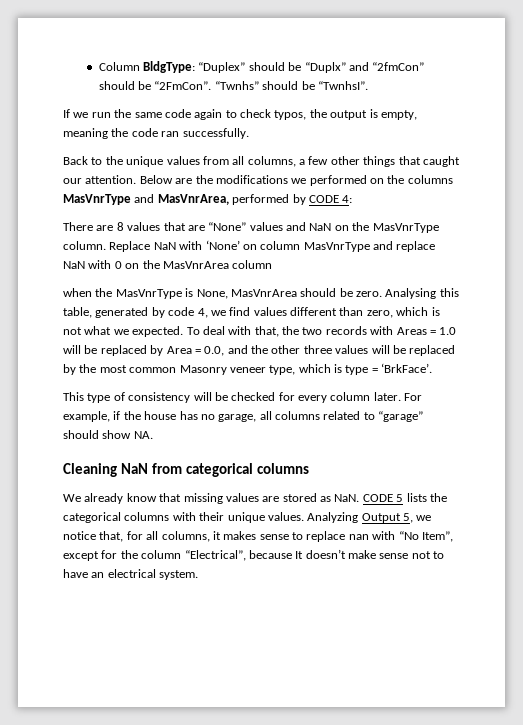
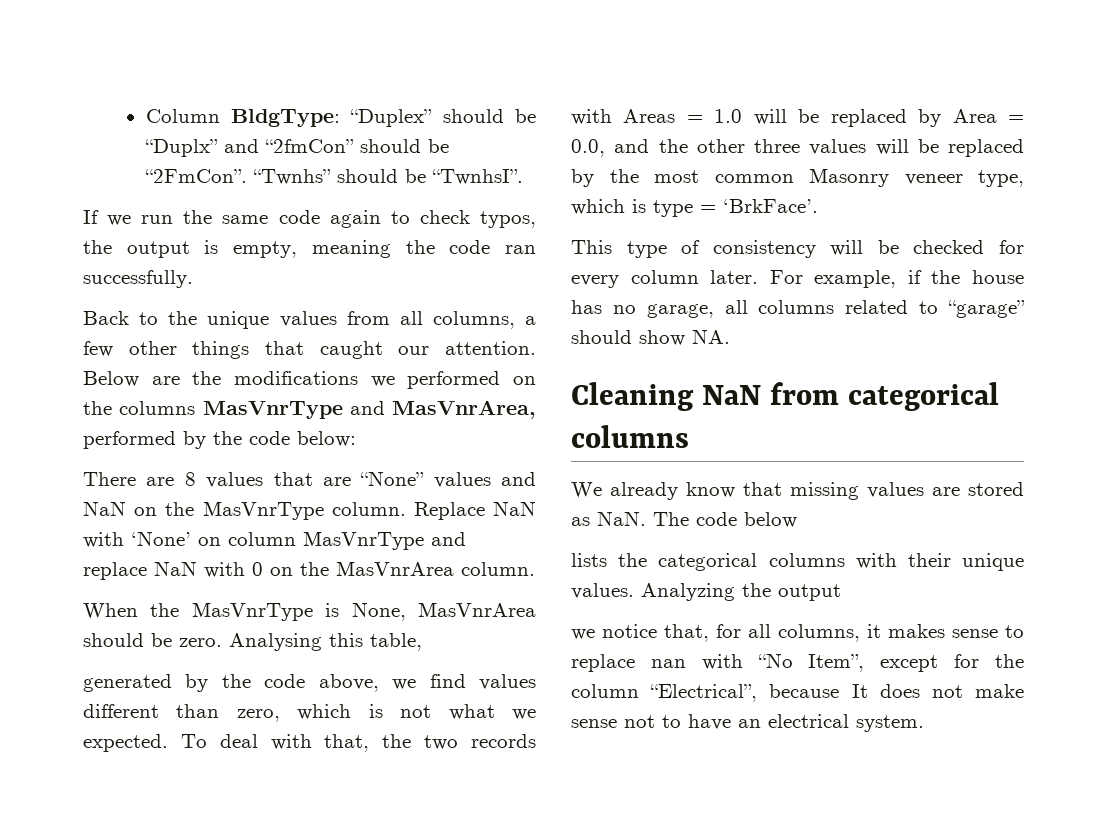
[308,195,353,203] CODE 4: -> [213,431,356,447] the code below:
[232,260,273,269] [63,288,92,297] column // when -> [461,562,535,576] [83,603,138,619] column. // When
(92, 312) none -> (422, 642) //
[168,307,208,318] code 4, -> [221,674,379,692] the code above,
[362,494,404,502] CODE 5 -> [653,512,797,528] The code below //
[361,513,413,523] Output 5, -> [742,583,841,601] the output //
[305,549,346,559] doesn’t -> [879,684,963,698] does not

